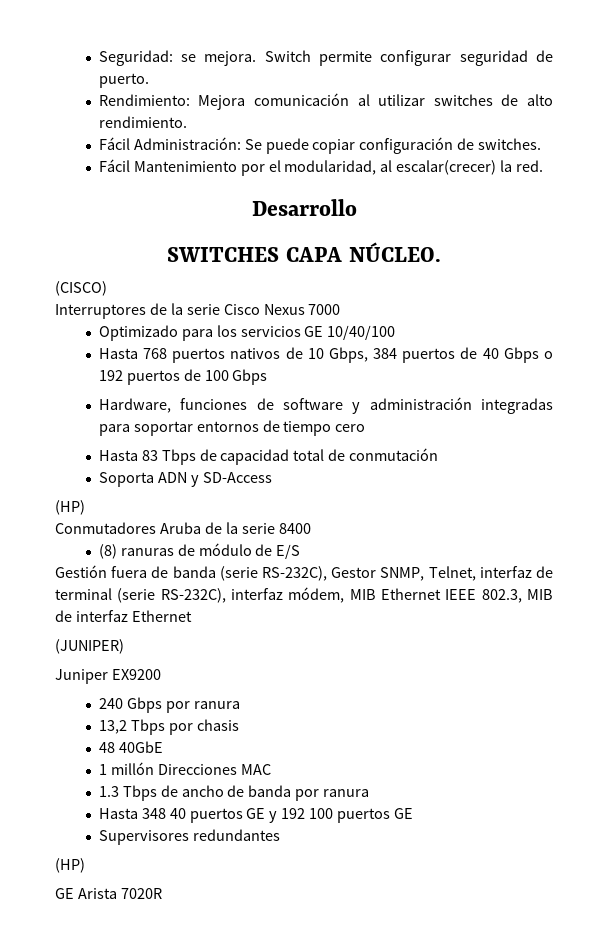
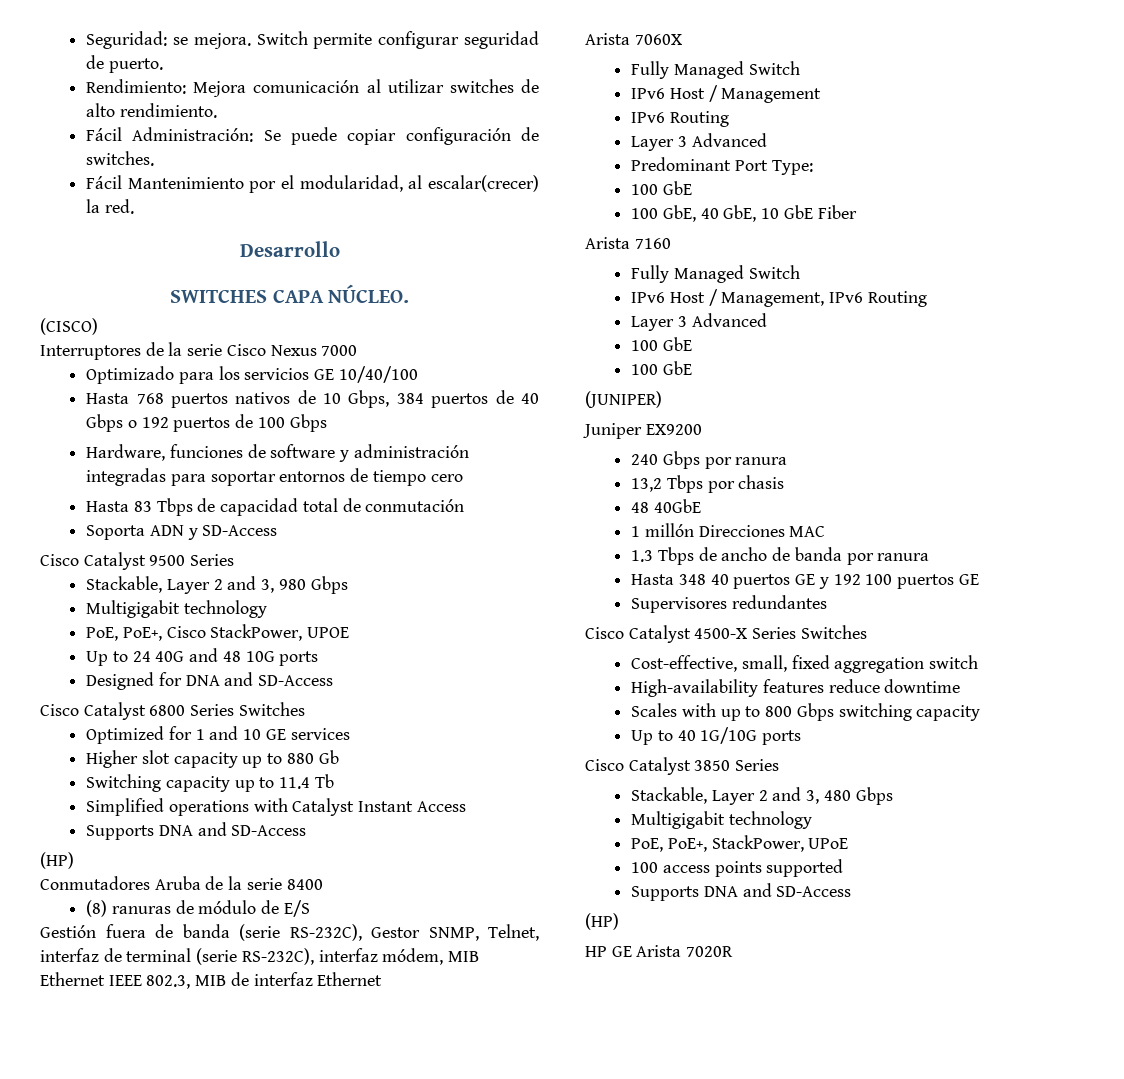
(272, 477) none -> [40,552,235,570] [86,576,348,594] [86,600,267,618] [86,624,350,641] [86,648,319,666] [86,672,334,690] [40,702,305,720] [86,726,350,744] [86,750,339,768] [86,774,334,792] [86,798,466,816] [86,822,307,840] // Cisco Catalyst 9500 Series // Stackable, Layer 2 and 3, 980 Gbps // Multigigabit technology // PoE, PoE+, Cisco StackPower, UPOE // Up to 24 40G and 48 10G ports // Designed for DNA and SD-Access // Cisco Catalyst 6800 Series Switches // Optimized for 1 and 10 GE services // Higher slot capacity up to 880 Gb // Switching capacity up to 11.4 Tb // Simplified operations with Catalyst Instant Access // Supports DNA and SD-Access
(192, 616) none -> [585,33,682,45] [631,61,800,79] [631,85,822,103] [631,111,729,127] [631,133,767,151] [631,157,813,175] [631,181,692,195] [631,205,857,222] [585,237,671,249] [631,265,800,283] [631,289,927,307] [631,313,767,331] [631,337,692,351] [631,361,692,375] // Arista 7060X // Fully Managed Switch // IPv6 Host / Management // IPv6 Routing // Layer 3 Advanced // Predominant Port Type: // 100 GbE // 100 GbE, 40 GbE, 10 GbE Fiber // Arista 7160 // Fully Managed Switch // IPv6 Host / Management, IPv6 Routing // Layer 3 Advanced // 100 GbE // 100 GbE
[55,858,85,873] // (HP) // -> [585,625,867,643] [631,655,979,673] [631,679,961,697] [631,703,981,721] [631,727,802,745] [585,757,780,775] [631,787,893,805] [631,811,812,829] [631,835,849,852] [631,859,844,877] [631,883,852,901] [585,913,619,930] [585,946,607,957] // Cisco Catalyst 4500-X Series Switches // Cost-effective, small, fixed aggregation switch // High-availability features reduce downtime // Scales with up to 800 Gbps switching capacity // Up to 40 1G/10G ports // Cisco Catalyst 3850 Series // Stackable, Layer 2 and 3, 480 Gbps // Multigigabit technology // PoE, PoE+, StackPower, UPoE // 100 access points supported // Supports DNA and SD-Access // (HP) // HP

